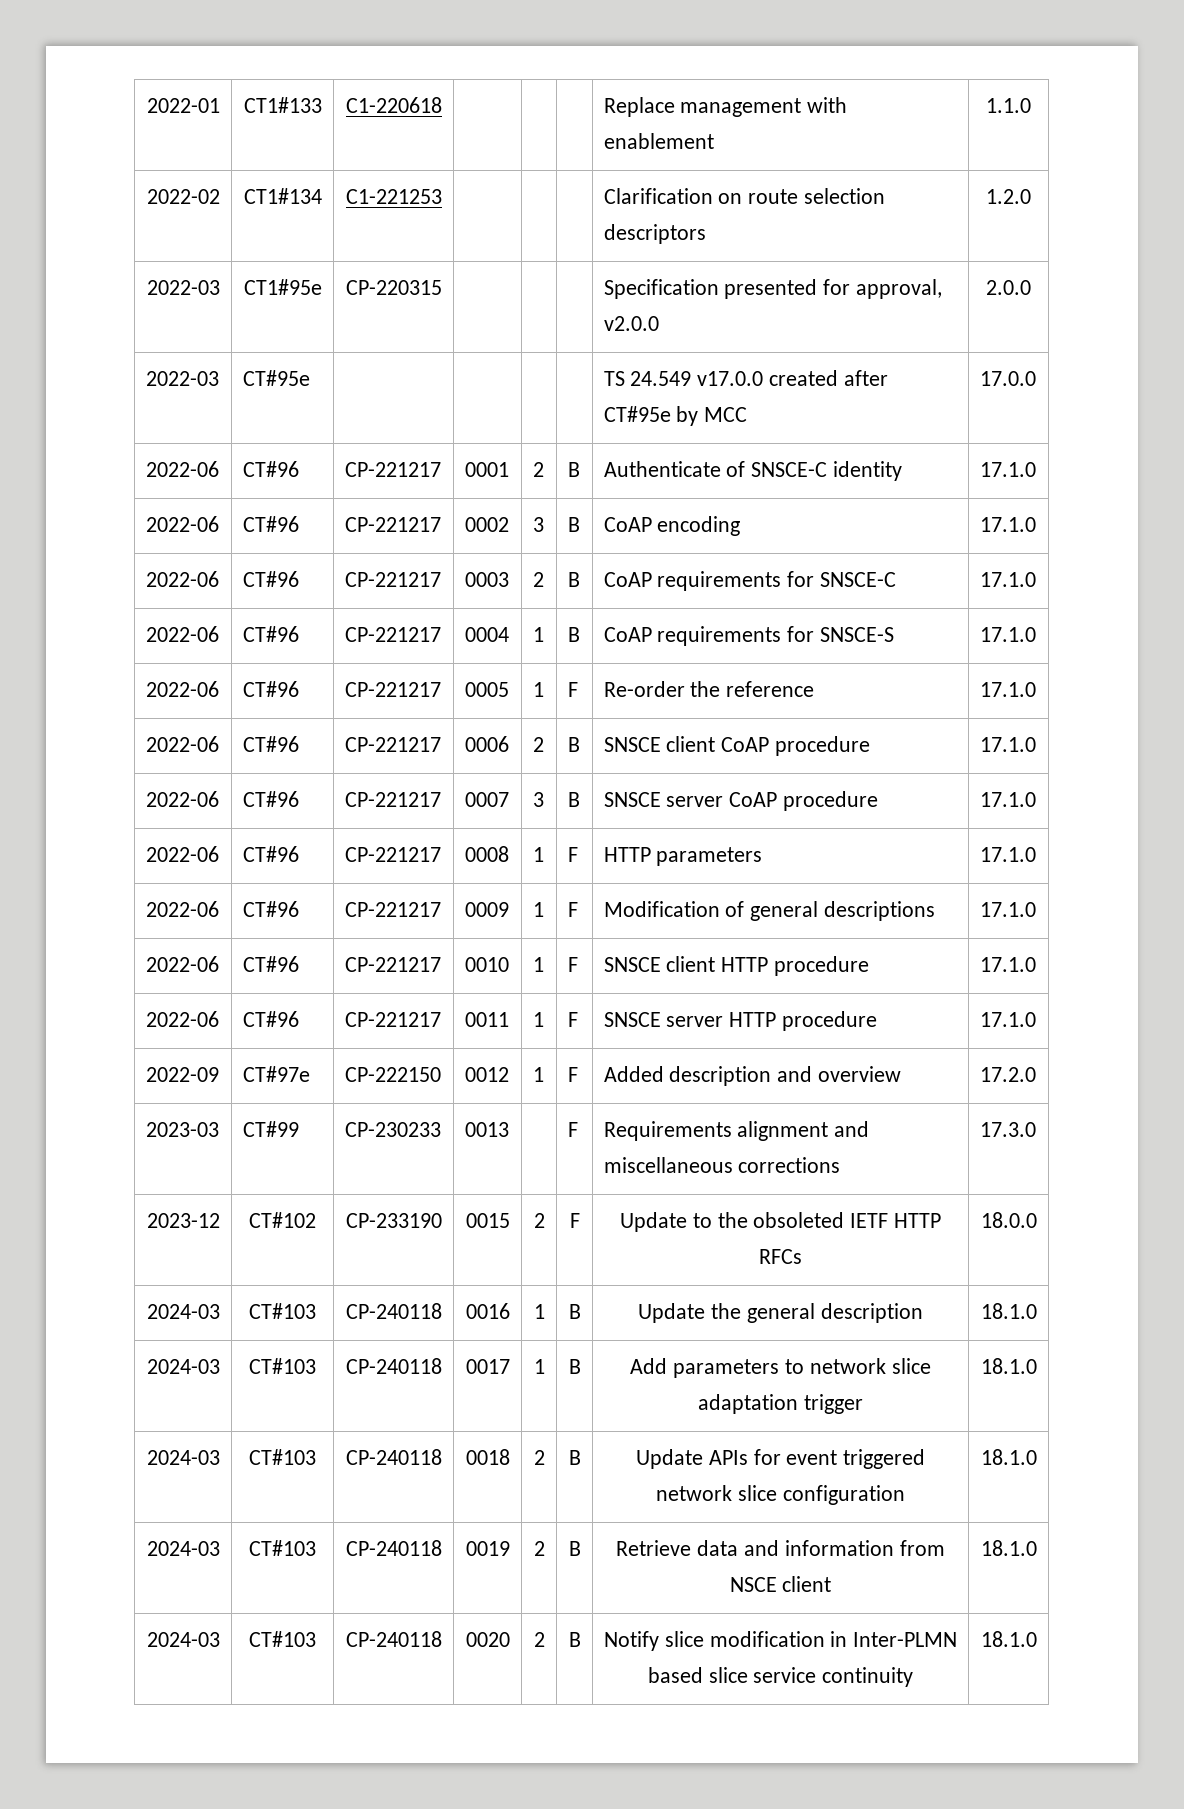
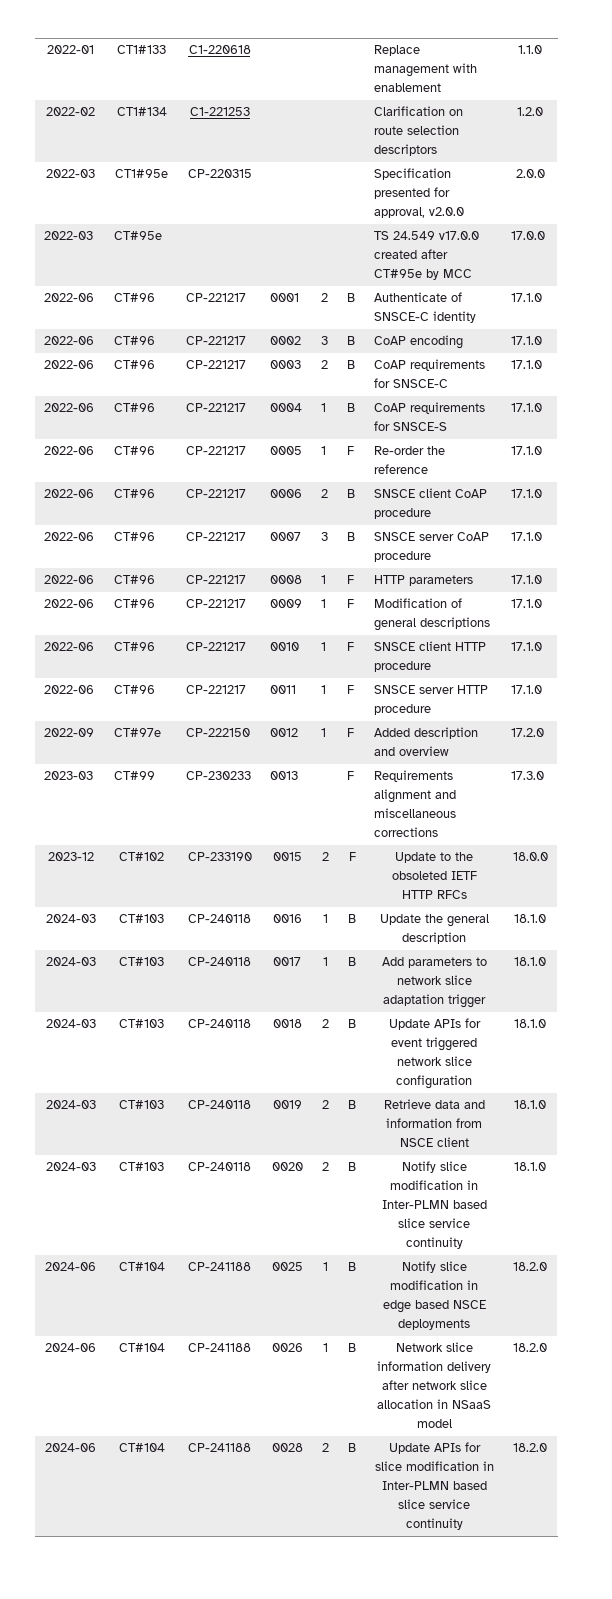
(1037, 1639) none -> [45,1262,96,1271] [118,1262,165,1271] [188,1262,251,1271] [271,1262,303,1271] [323,1262,328,1271] [348,1262,356,1271] [401,1261,467,1273] [390,1280,478,1290] [382,1300,486,1313] [398,1319,470,1330] [513,1262,547,1271] [45,1343,96,1352] [118,1343,165,1352] [188,1343,251,1352] [271,1343,303,1352] [323,1343,328,1352] [348,1343,356,1352] [395,1342,473,1352] [377,1361,491,1373] [381,1380,487,1390] [377,1399,491,1409] [416,1419,452,1428] [513,1343,547,1352] [45,1443,96,1452] [118,1443,165,1452] [188,1443,251,1452] [271,1443,303,1452] [322,1443,329,1452] [348,1443,356,1452] [388,1442,481,1454] [374,1461,494,1471] [381,1481,487,1490] [398,1499,470,1509] [405,1518,463,1530] [513,1443,547,1452] // 2024-06 | CT#104 | CP-241188 | 0025 | 1 | B | Notify slice modification in edge based NSCE deployments | 18.2.0 // 2024-06 | CT#104 | CP-241188 | 0026 | 1 | B | Network slice information delivery after network slice allocation in NSaaS model | 18.2.0 // 2024-06 | CT#104 | CP-241188 | 0028 | 2 | B | Update APIs for slice modification in Inter-PLMN based slice service continuity | 18.2.0

